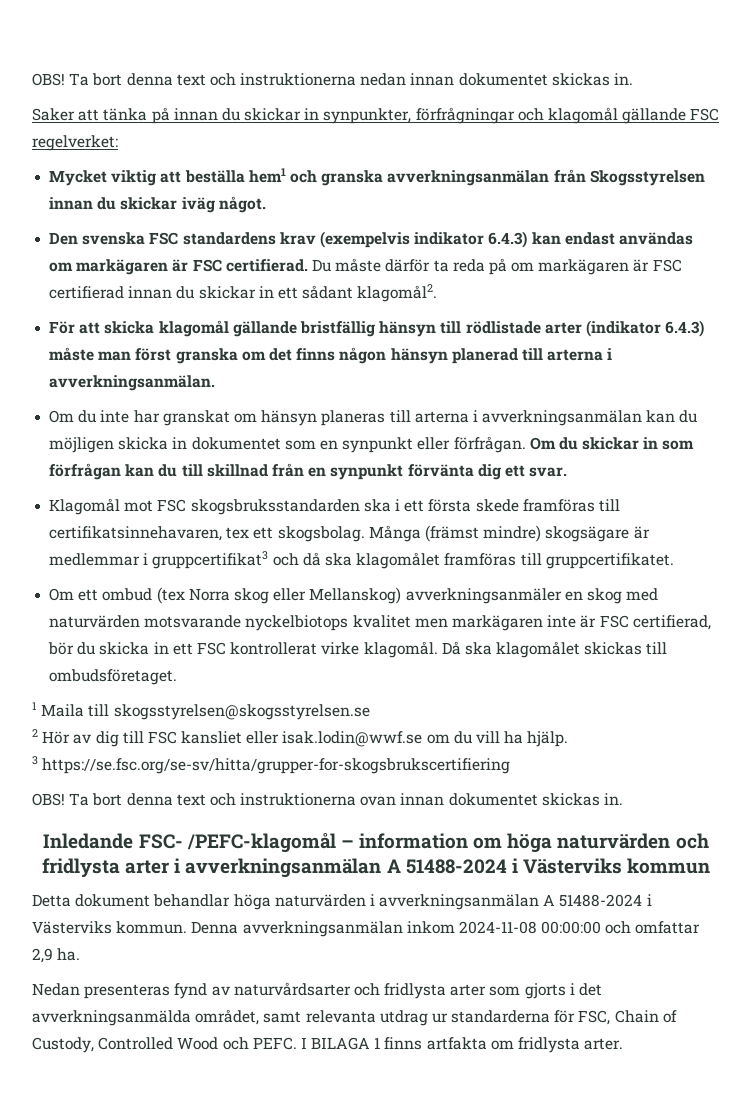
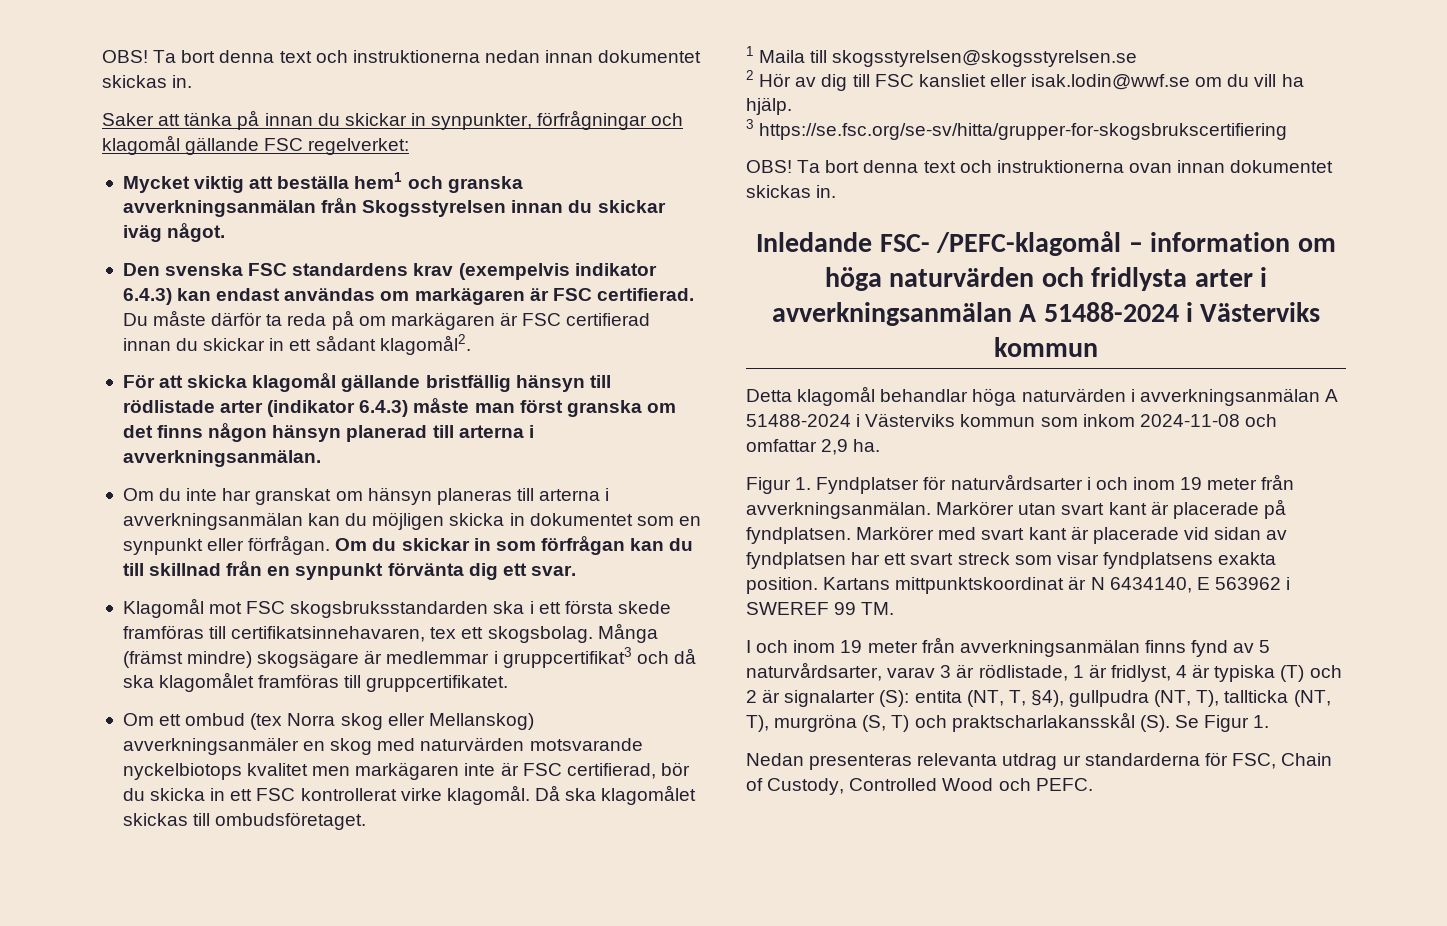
[75,894,151,907] dokument -> [797,386,876,406] klagomål
[116,921,403,937] kommun. Denna avverkningsanmälan -> [960,414,1078,427] kommun som
[541,921,602,934] 00:00:00 -> (1240, 420) none
[32,982,603,999] [32,1009,302,1026] Nedan presenteras fynd av naturvårdsarter och fridlysta arter som gjorts i det avverkningsanmälda området, samt -> [746,474,1295,494] [746,499,1286,519] [746,526,1288,544] [746,552,1277,569] [746,576,1291,594] [746,602,895,615] [746,637,1271,657] [746,662,1342,682] [746,689,1331,707] [746,712,1270,732] [746,753,913,770] Figur 1. Fyndplatser för naturvårdsarter i och inom 19 meter från avverkningsanmälan. Markörer utan svart kant är placerade på fyndplatsen. Markörer med svart kant är placerade vid sidan av fyndplatsen har ett svart streck som visar fyndplatsens exakta position. Kartans mittpunktskoordinat är N 6434140, E 563962 i SWEREF 99 TM. // I och inom 19 meter från avverkningsanmälan finns fynd av 5 naturvårdsarter, varav 3 är rödlistade, 1 är fridlyst, 4 är typiska (T) och 2 är signalarter (S): entita (NT, T, §4), gullpudra (NT, T), tallticka (NT, T), murgröna (S, T) och praktscharlakansskål (S). Se Figur 1. // Nedan presenteras
[300,1037,624,1053] I BILAGA 1 finns artfakta om fridlysta arter. -> (1093, 784) none

